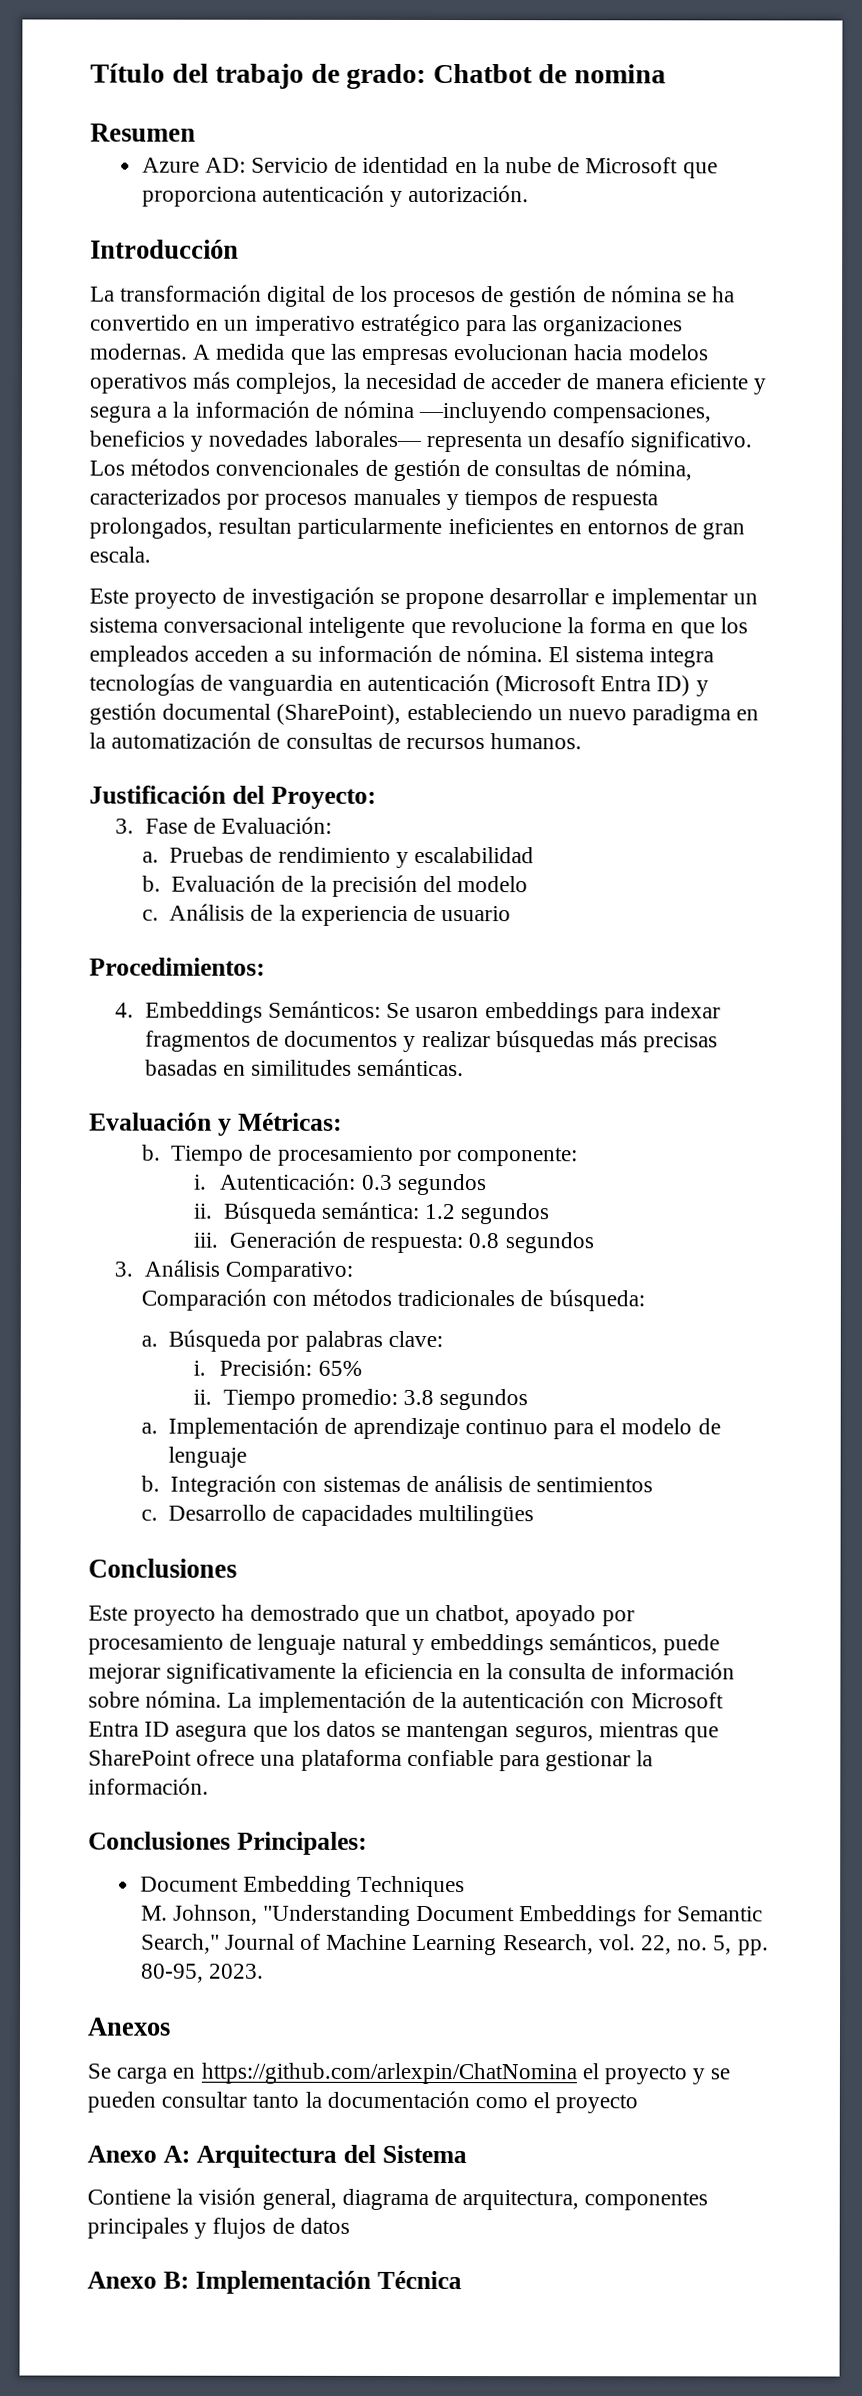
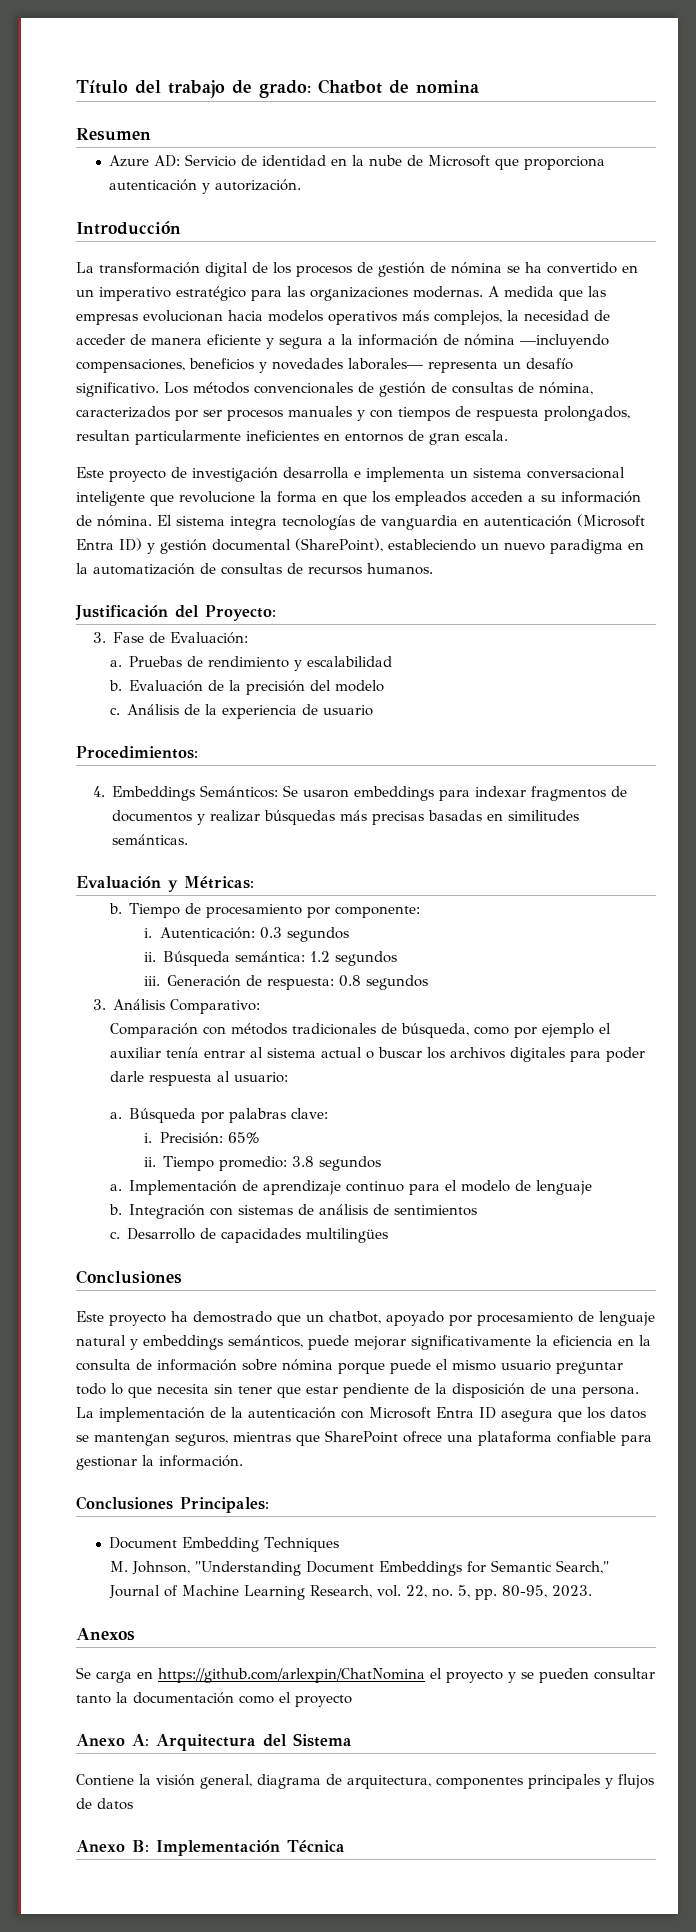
(260, 501) none -> [203,410,222,417] ser
(459, 502) none -> [370,409,393,418] con
[379,588,728,610] se propone desarrollar e implementar -> [283,467,445,482] desarrolla e implementa
[548,1289,645,1312] búsqueda: -> [400,1023,611,1038] [109,1047,645,1062] [109,1071,288,1086] búsqueda, como por ejemplo el auxiliar tenía entrar al sistema actual o buscar los archivos digitales para poder darle respuesta al usuario:
[145,1690,223,1708] nómina. -> [282,1359,623,1374] [76,1383,639,1398] nómina porque puede el mismo usuario preguntar todo lo que necesita sin tener que estar pendiente de la disposición de una persona.

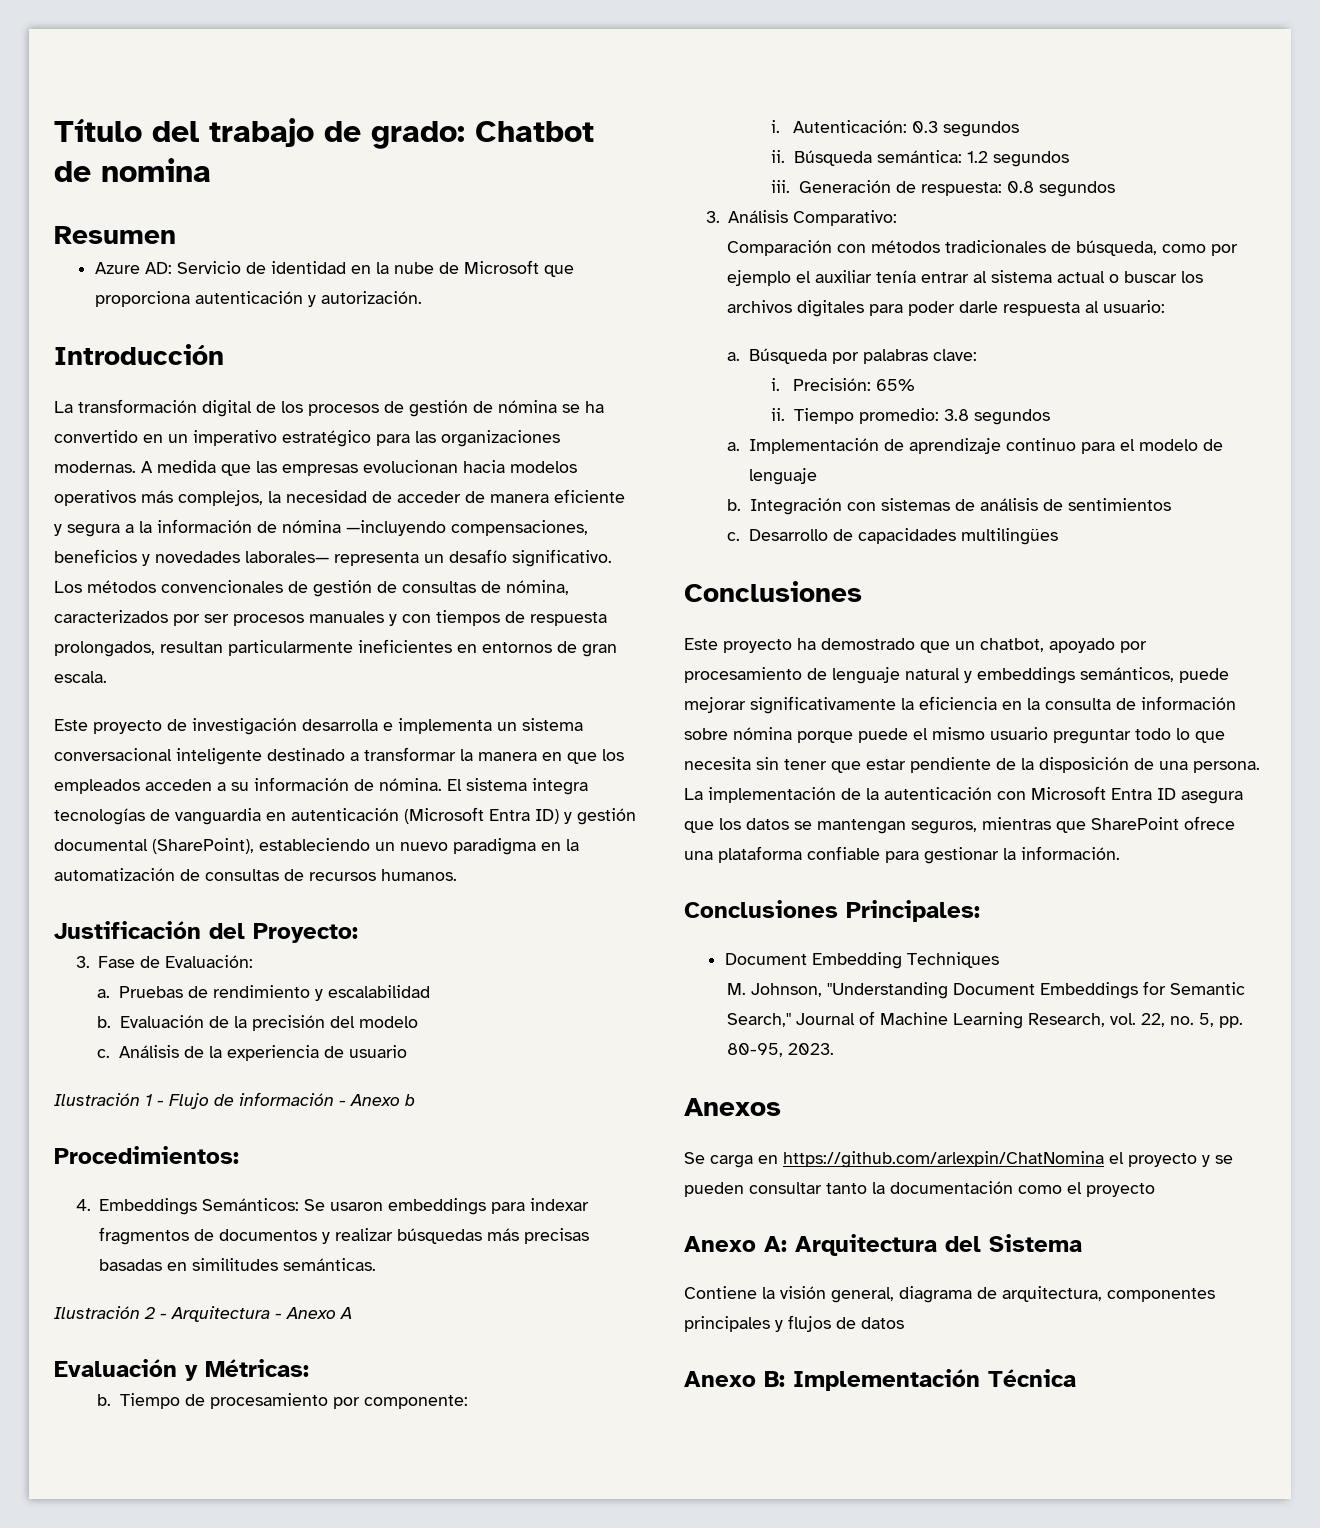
[150,491,317,506] que revolucione la forma -> [267,747,537,761] destinado a transformar la manera
(374, 710) none -> [54,1092,415,1109] // Ilustración 1 - Flujo de información - Anexo b
(189, 839) none -> [54,1306,352,1322] // Ilustración 2 - Arquitectura - Anexo A

